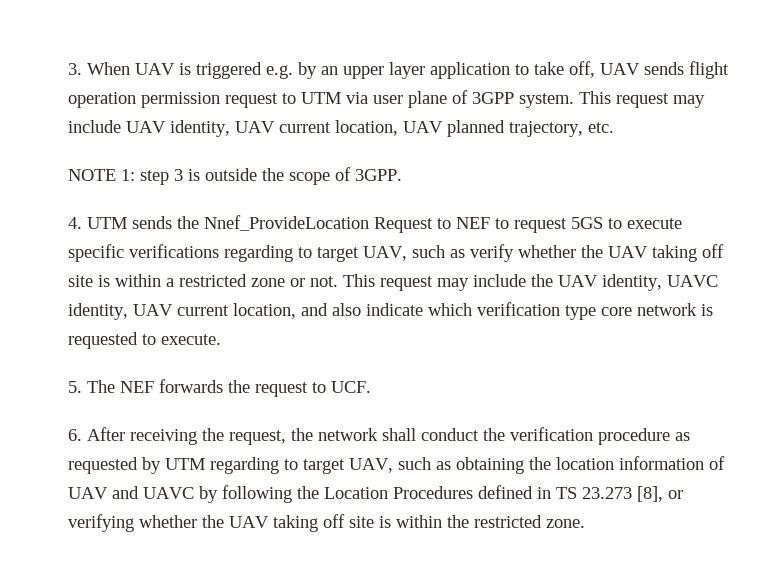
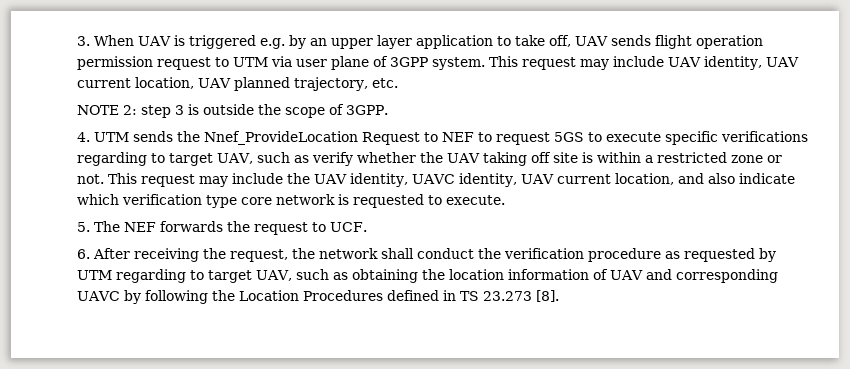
[120,169,135,181] 1: -> [122,105,137,115] 2:
(139, 492) none -> [675,269,778,283] corresponding
[636,486,683,502] [67,514,585,532] [8], or verifying whether the UAV taking off site is within the restricted zone. -> [535,290,559,302] [8].

